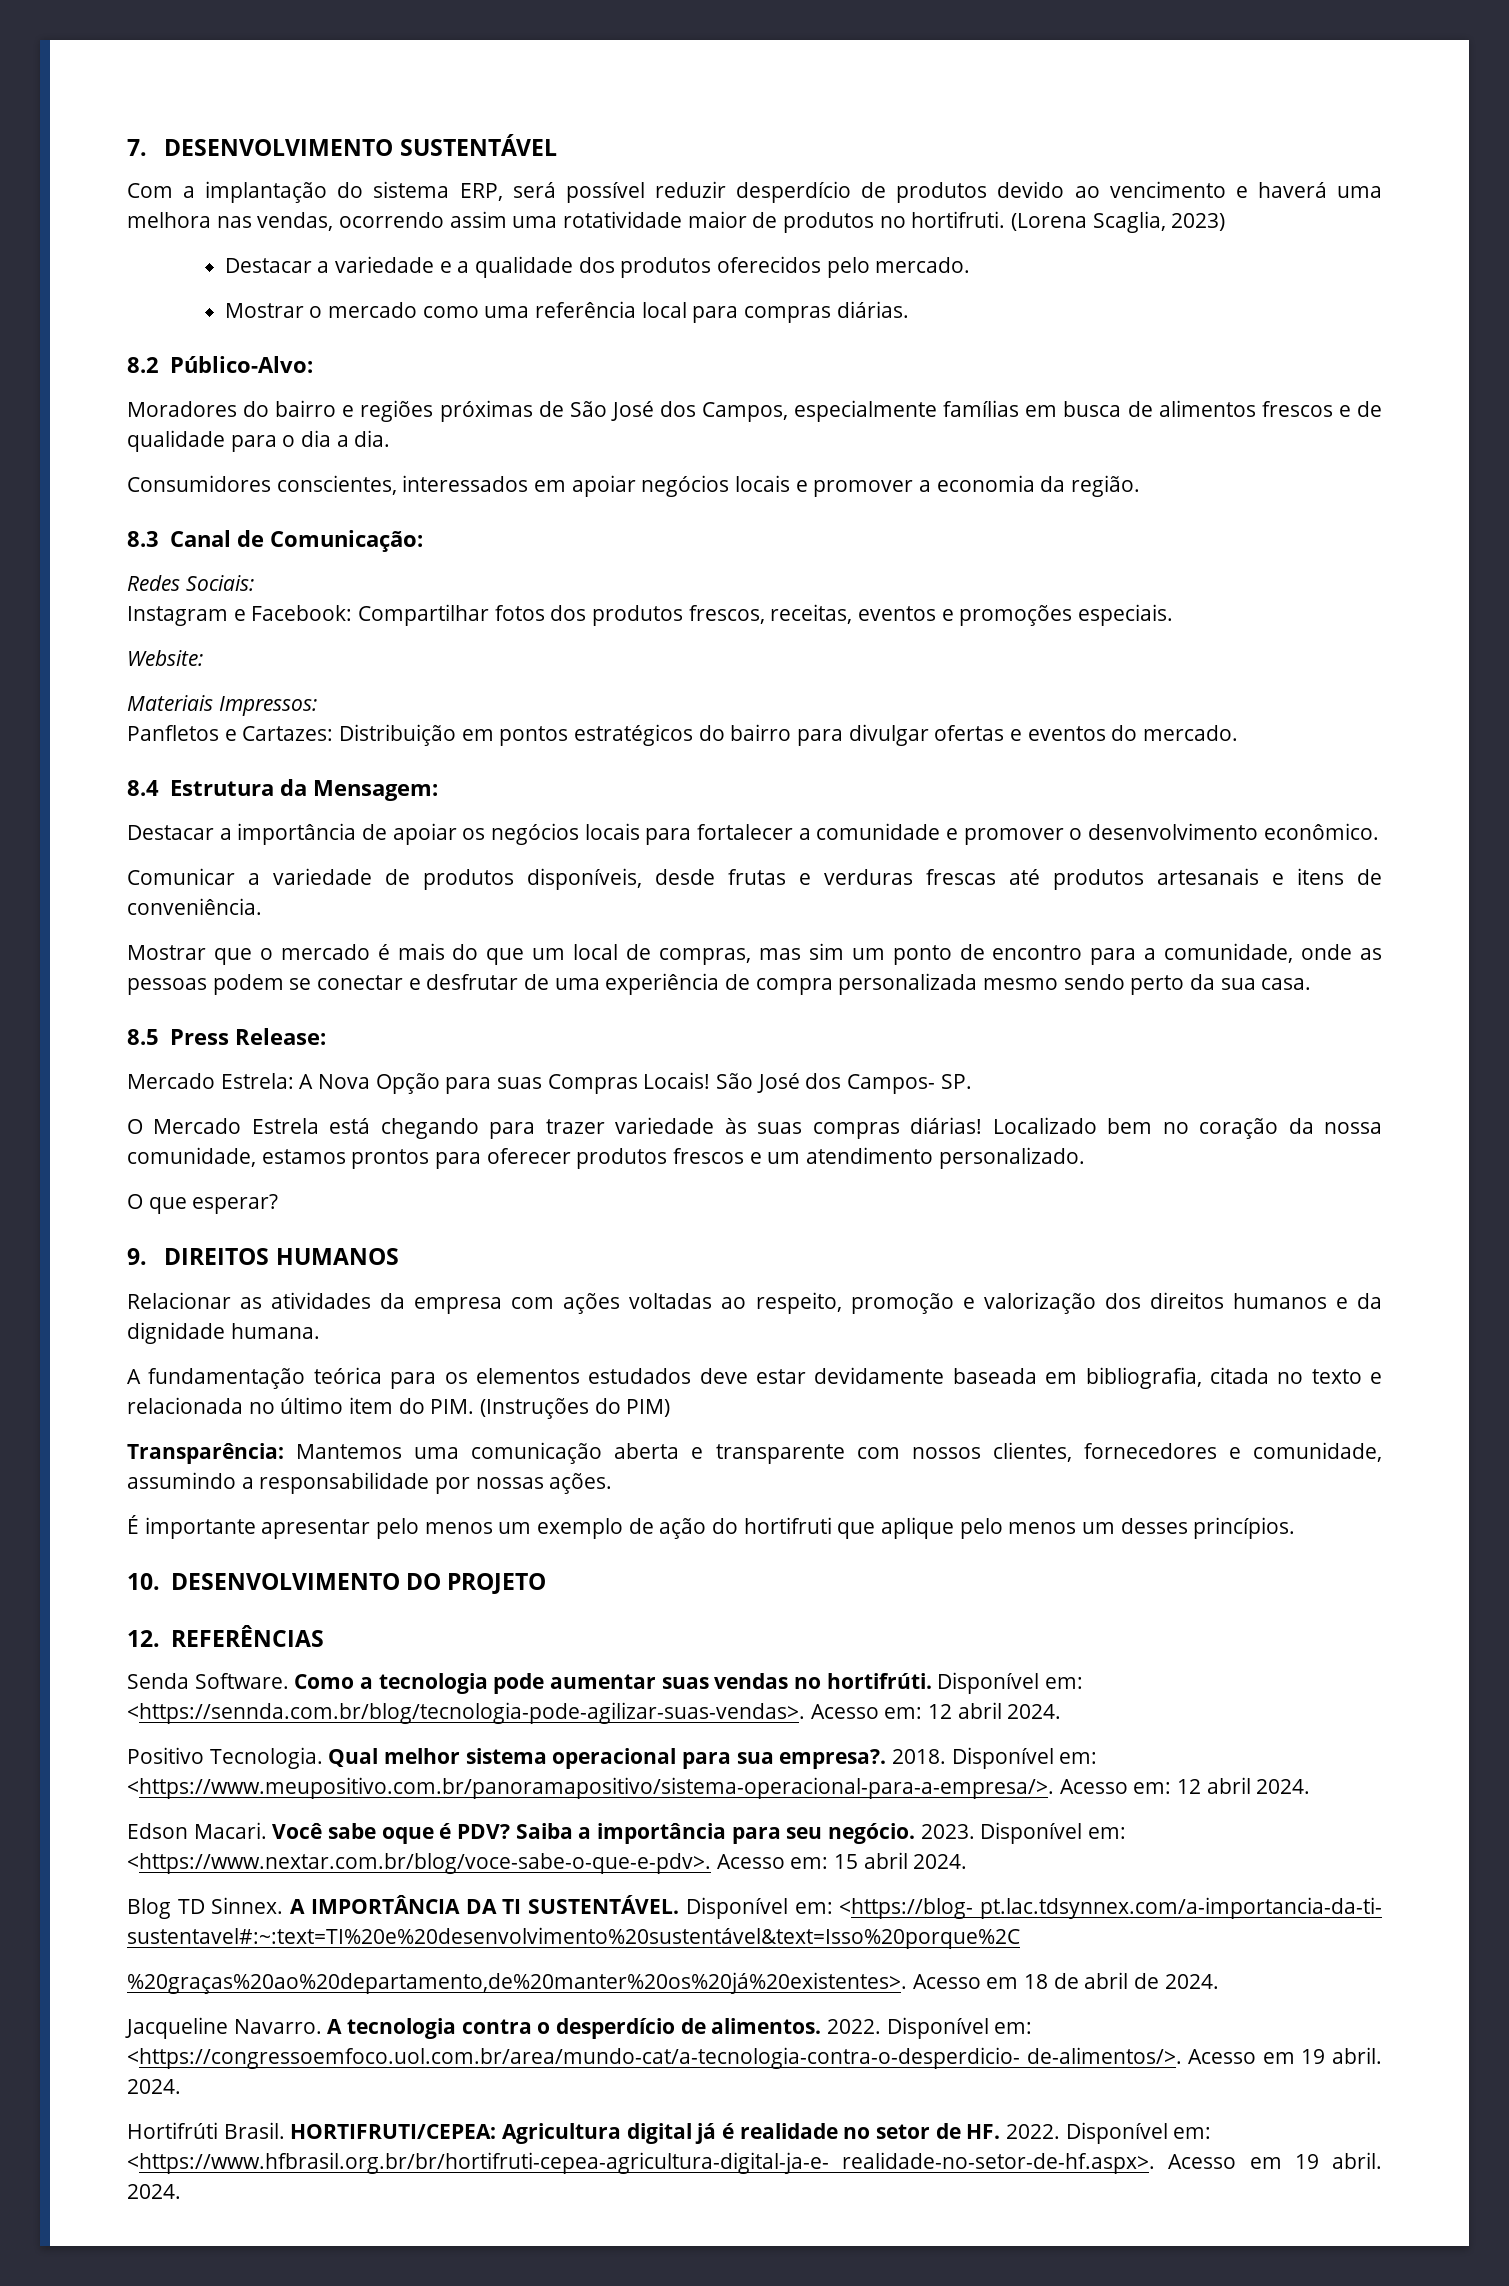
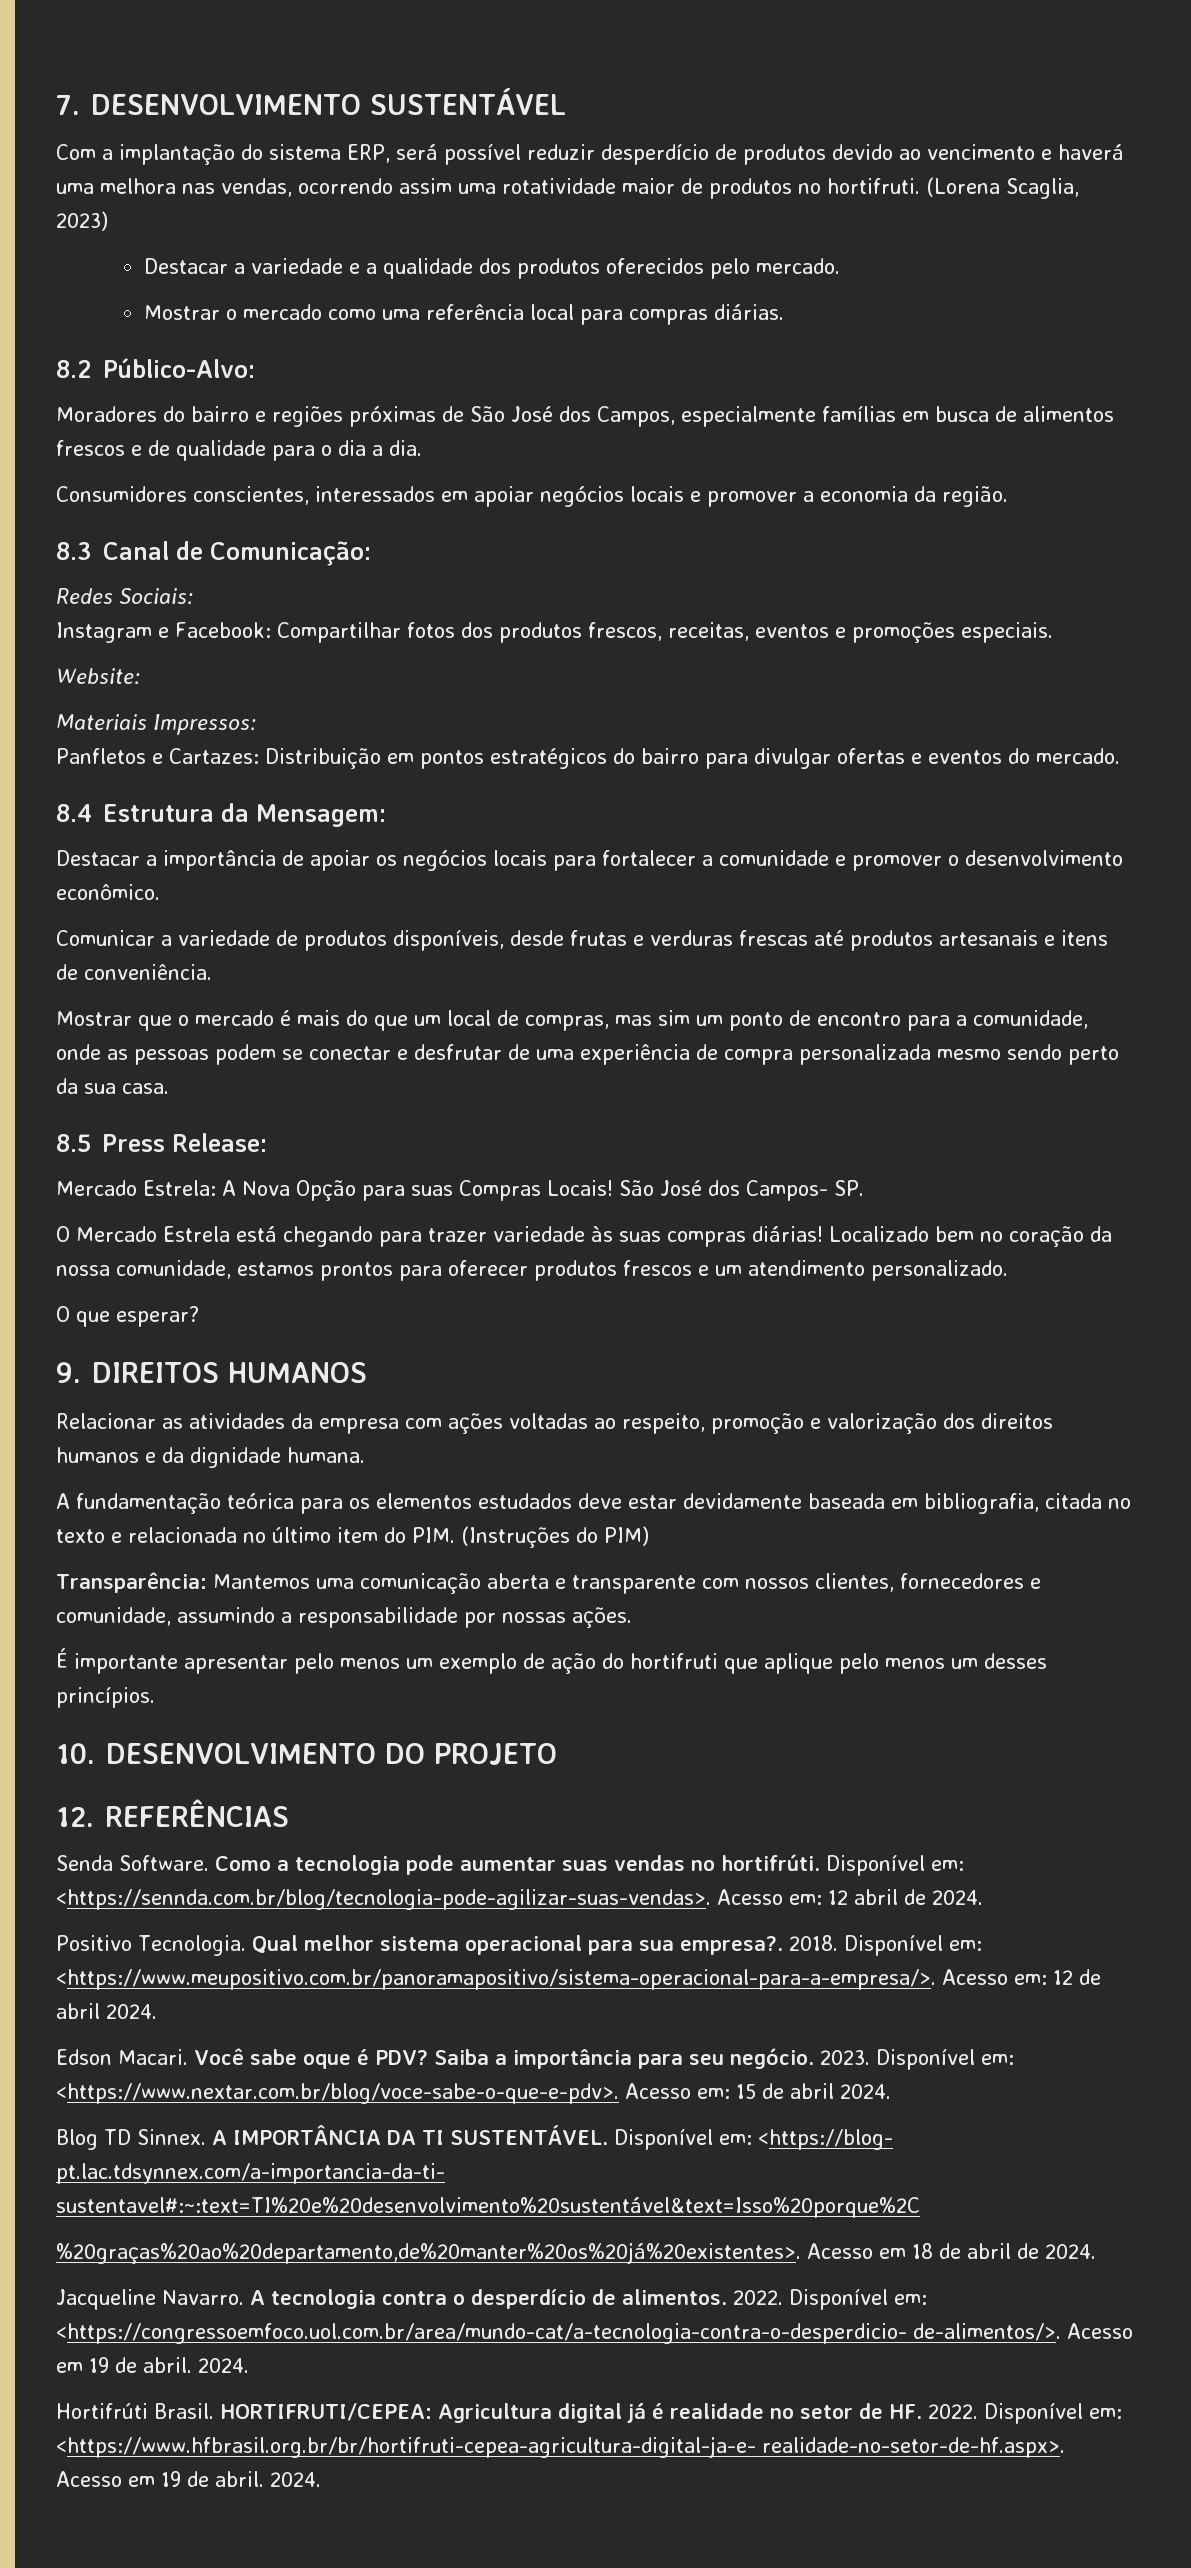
(1002, 1710) none -> [903,1889,926,1905] de
(1201, 1786) none -> [1078,1969,1101,1985] de
(858, 1861) none -> [761,2083,784,2099] de
(1326, 2056) none -> [115,2357,137,2373] de
(1319, 2161) none -> [187,2471,209,2487] de

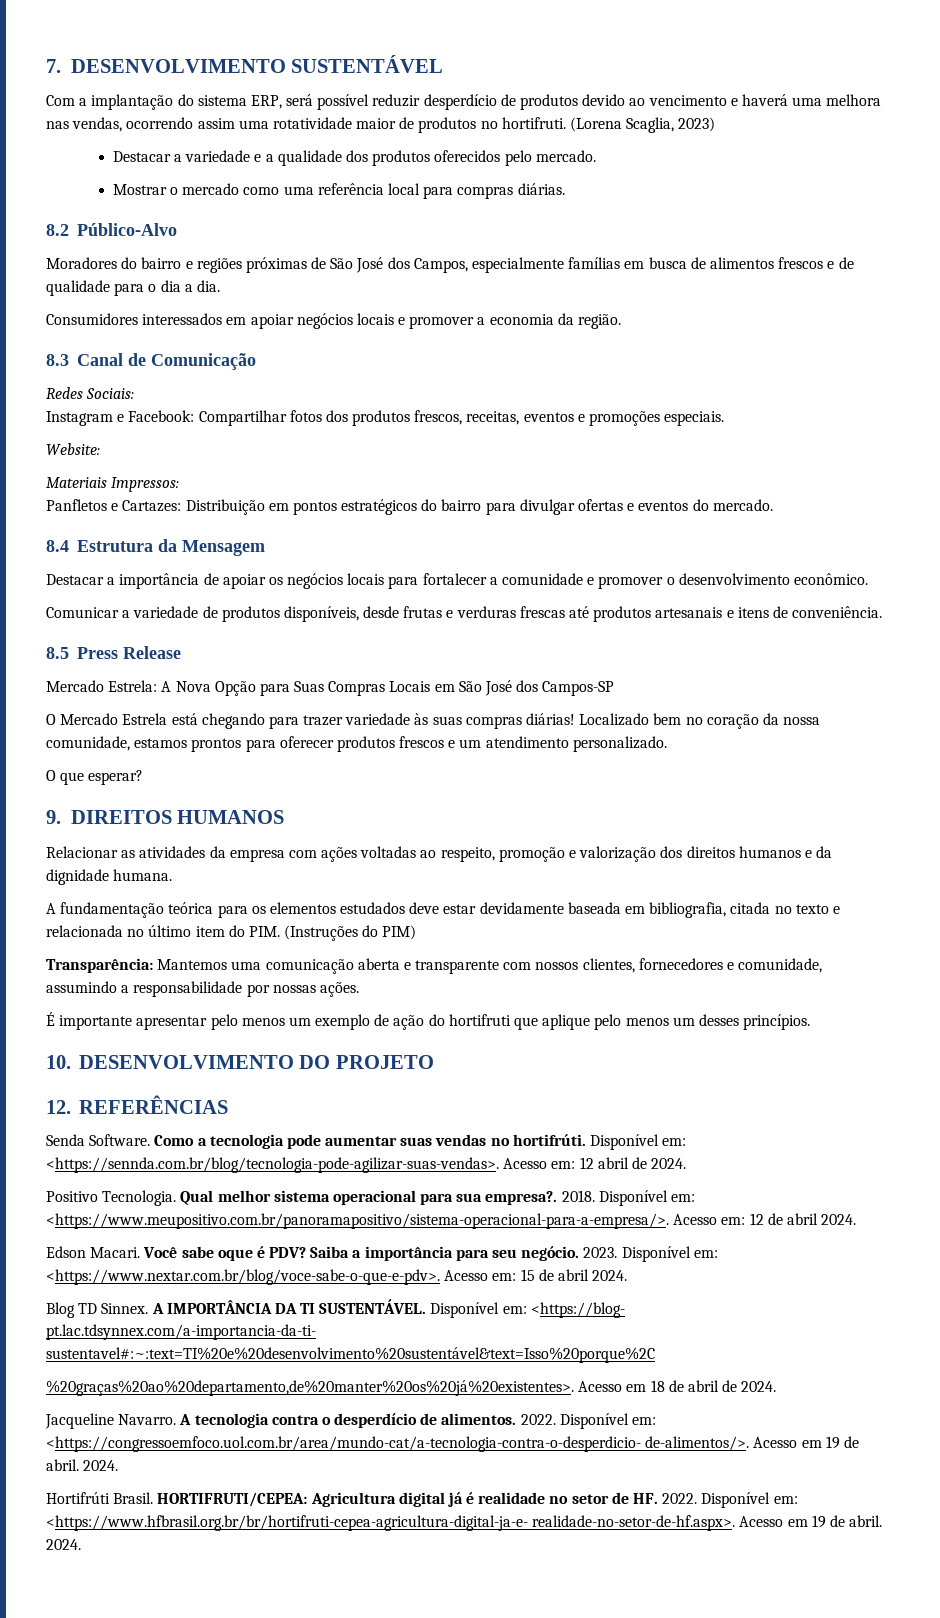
[103,358,255,378] Público-Alvo: -> [76,223,177,236] Público-Alvo
[193,486,309,505] conscientes, -> (138, 319) none
[210,541,371,566] Comunicação: -> [150,353,256,370] Comunicação
[256,804,386,827] Mensagem: -> [181,540,265,556] Mensagem
[56,1010,1088,1031] [56,1044,1119,1065] [56,1078,169,1094] // Mostrar que o mercado é mais do que um local de compras, mas sim um ponto de encontro para a comunidade, onde as pessoas podem se conectar e desfrutar de uma experiência de compra personalizada mesmo sendo perto da sua casa. -> (883, 612) none
[172,1133,267,1152] Release: -> [122,646,181,659] Release
[411,1180,864,1201] suas Compras Locais! São José dos Campos- SP. -> [294,680,615,696] Suas Compras Locais em São José dos Campos-SP

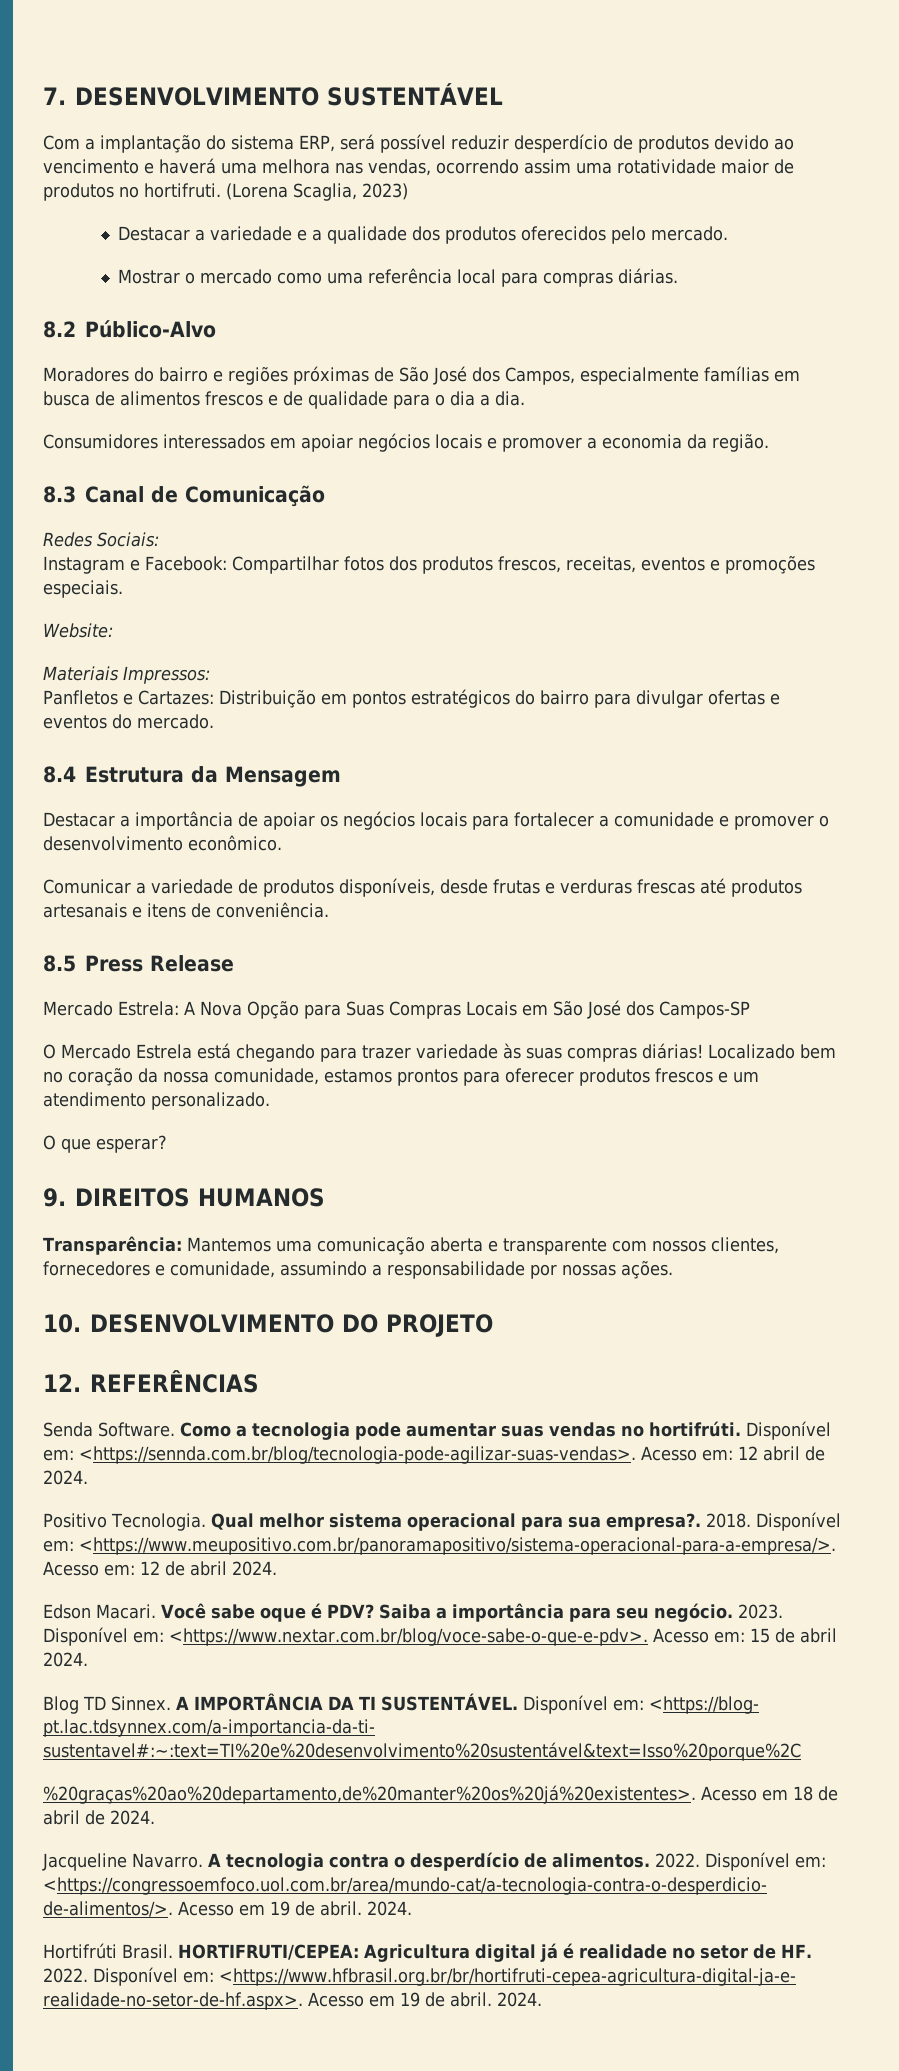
[46,846,833,862] [46,869,173,885] [46,902,840,918] [46,925,417,941] // Relacionar as atividades da empresa com ações voltadas ao respeito, promoção e valorização dos direitos humanos e da dignidade humana. // A fundamentação teórica para os elementos estudados deve estar devidamente baseada em bibliografia, citada no texto e relacionada no último item do PIM. (Instruções do PIM) -> (325, 1197) none
[46,1012,811,1030] // É importante apresentar pelo menos um exemplo de ação do hortifruti que aplique pelo menos um desses princípios. -> (673, 1270) none

